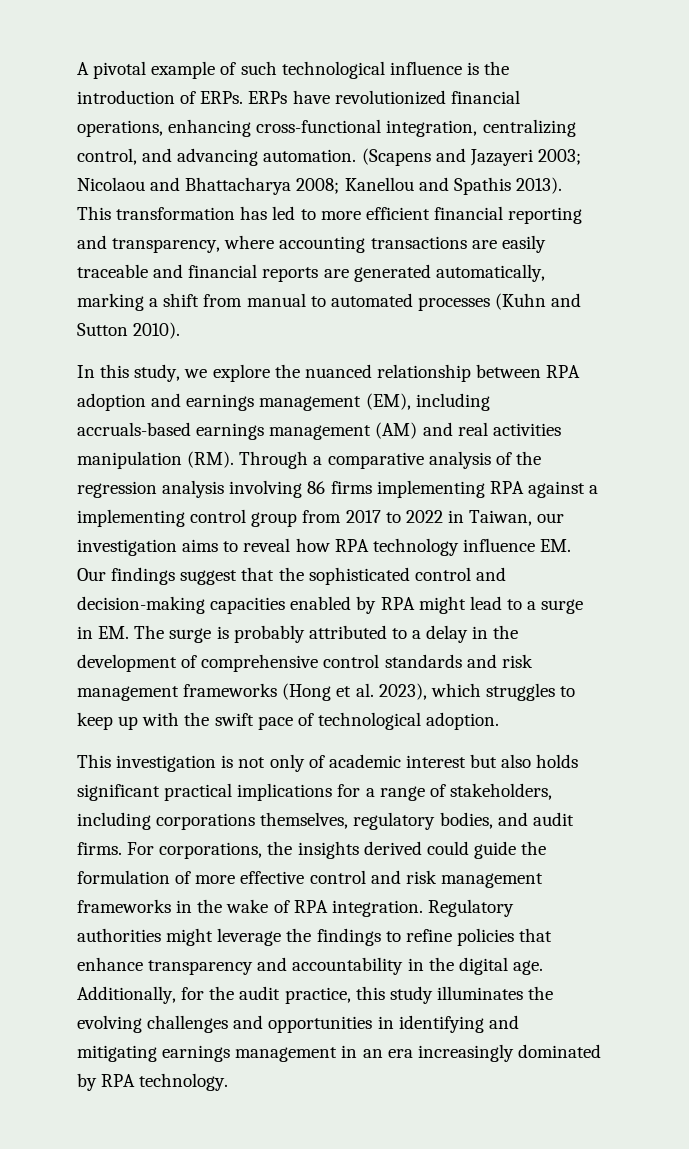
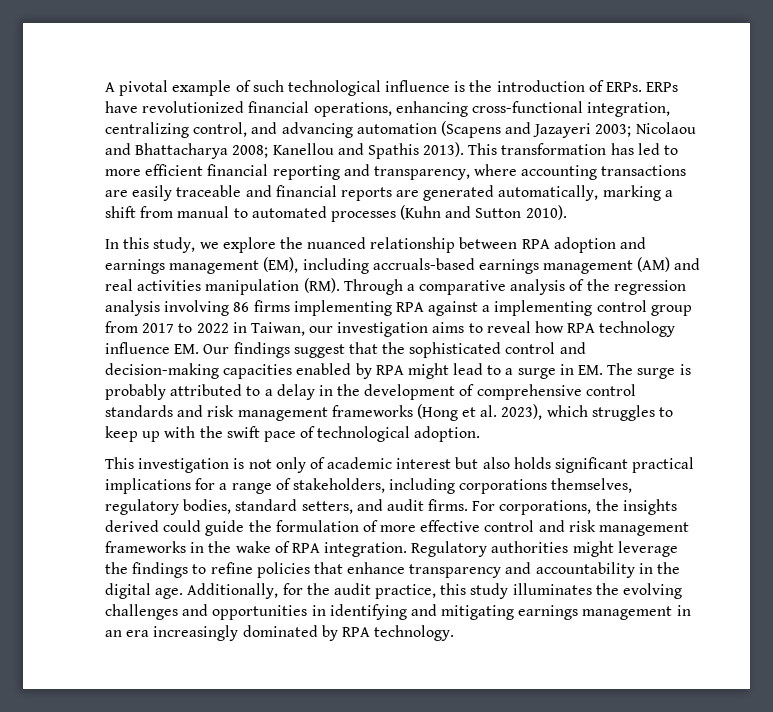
[263,149,357,162] automation. -> [356,123,437,134] automation
(493, 820) none -> [235,499,353,514] standard setters,

